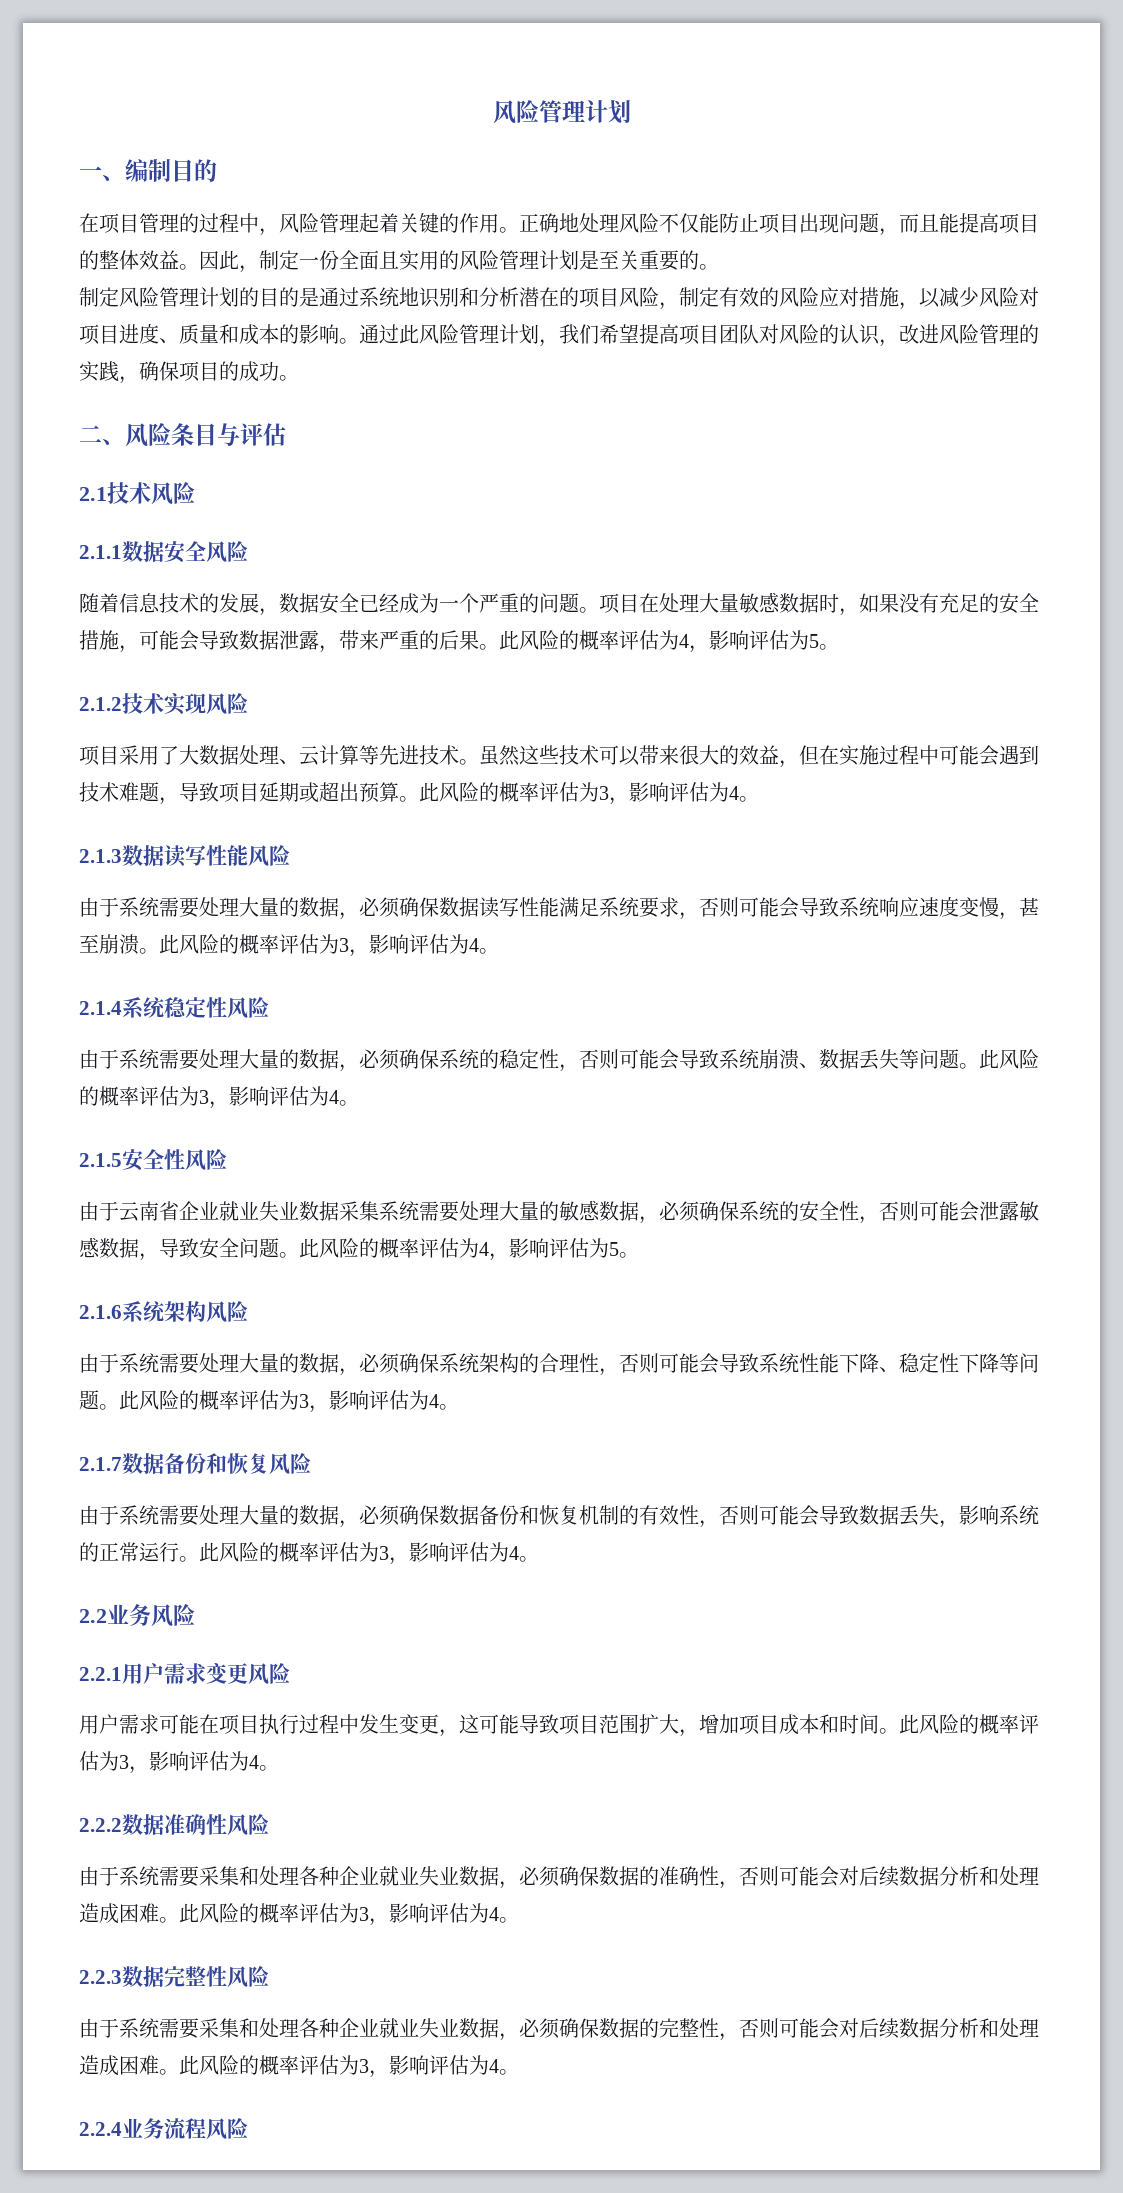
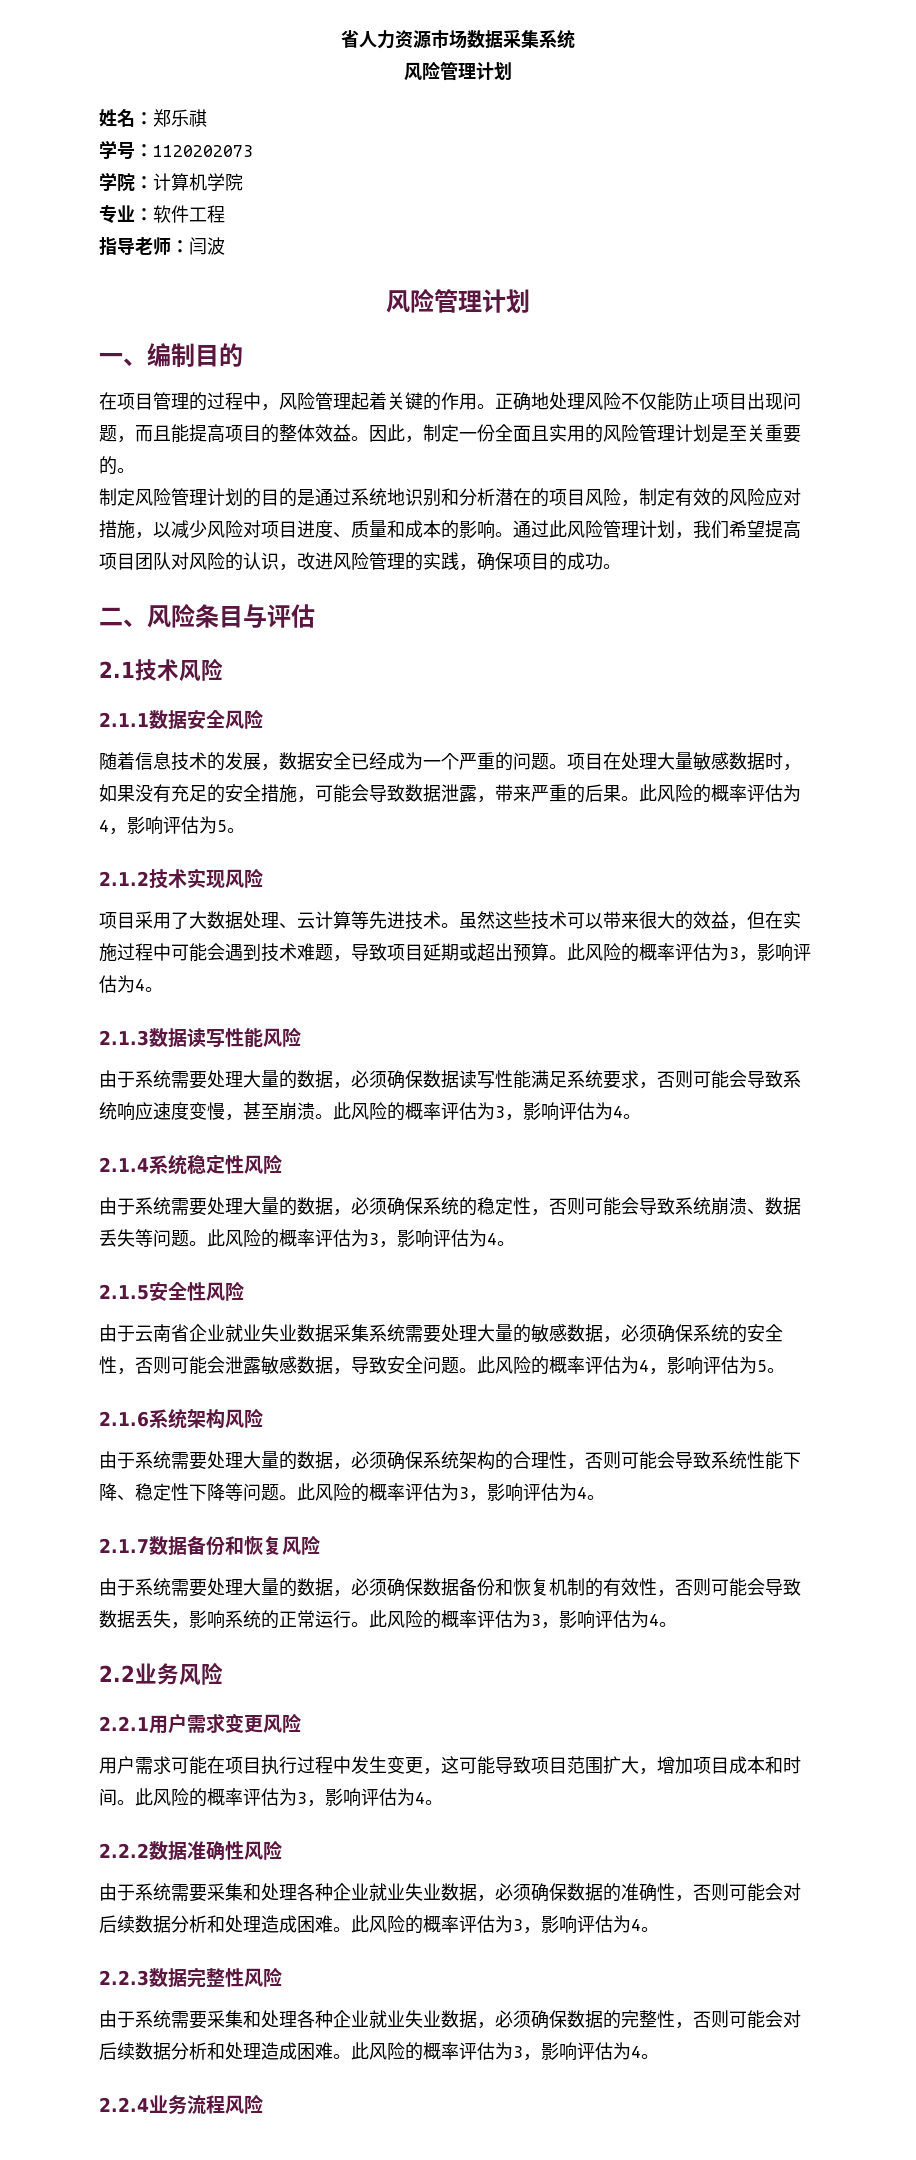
(492, 112) none -> [341,29,575,49] [404,61,512,81] [99,109,207,127] [99,140,253,159] [99,172,243,192] [99,204,225,224] [99,236,225,255] 省人力资源市场数据采集系统 // 风险管理计划 // 姓名：郑乐祺 // 学号：1120202073 // 学院：计算机学院 // 专业：软件工程 // 指导老师：闫波 //

